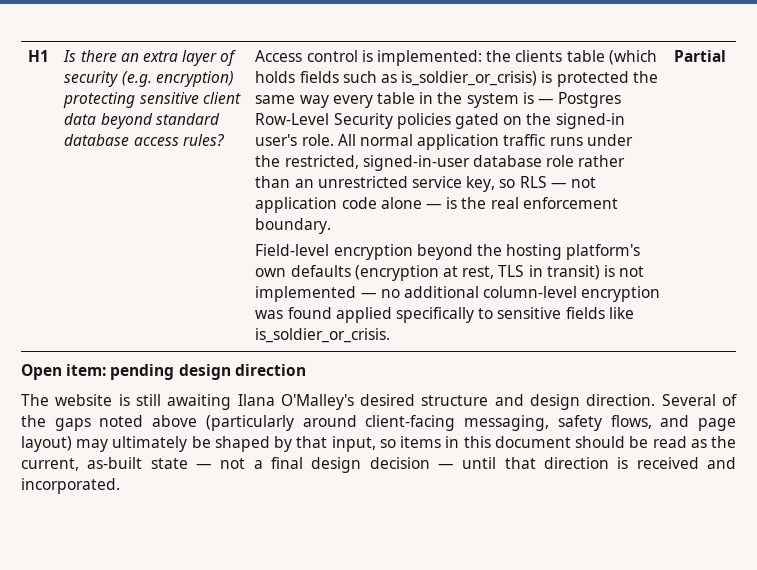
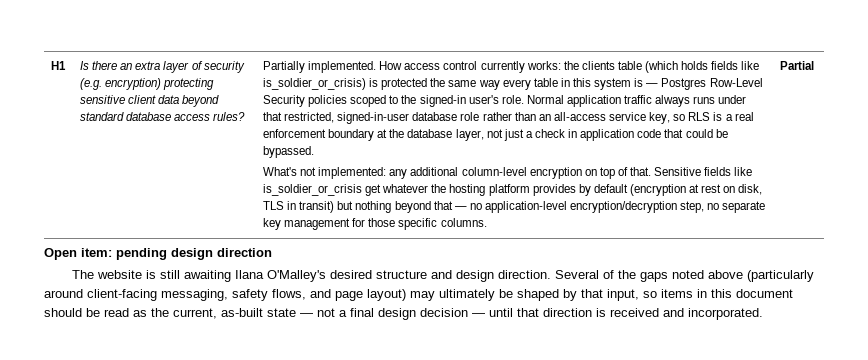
[255,50,483,66] Access control is implemented: -> [263,61,561,73] Partially implemented. How access control currently works:
[342,71,398,83] such as -> [741,61,760,70] like
[437,92,463,104] the -> [572,78,591,87] this
[455,113,523,129] gated on -> [350,95,399,107] scoped to
[337,134,414,146] All normal -> [526,95,564,104] Normal
(546, 140) none -> [655,95,691,107] always
[255,155,281,167] the -> [263,112,283,121] that
[317,176,408,188] unrestricted -> [553,112,606,121] all-access
[550,177,596,188] [255,197,618,213] [255,218,332,234] [255,244,641,260] [255,265,645,281] [255,286,661,302] [255,307,634,323] [255,328,391,343] — not application code alone — is the real enforcement boundary. // Field-level encryption beyond the hosting platform's own defaults (encryption at rest, TLS in transit) is not implemented — no additional column-level encryption was found applied specifically to sensitive fields like is_soldier_or_crisis. -> [713,112,754,121] [263,129,728,141] [263,146,315,158] [263,167,753,179] [263,184,763,196] [263,201,766,213] [263,218,487,230] is a real enforcement boundary at the database layer, not just a check in application code that could be bypassed. // What's not implemented: any additional column-level encryption on top of that. Sensitive fields like is_soldier_or_crisis get whatever the hosting platform provides by default (encryption at rest on disk, TLS in transit) but nothing beyond that — no application-level encryption/decryption step, no separate key management for those specific columns.

